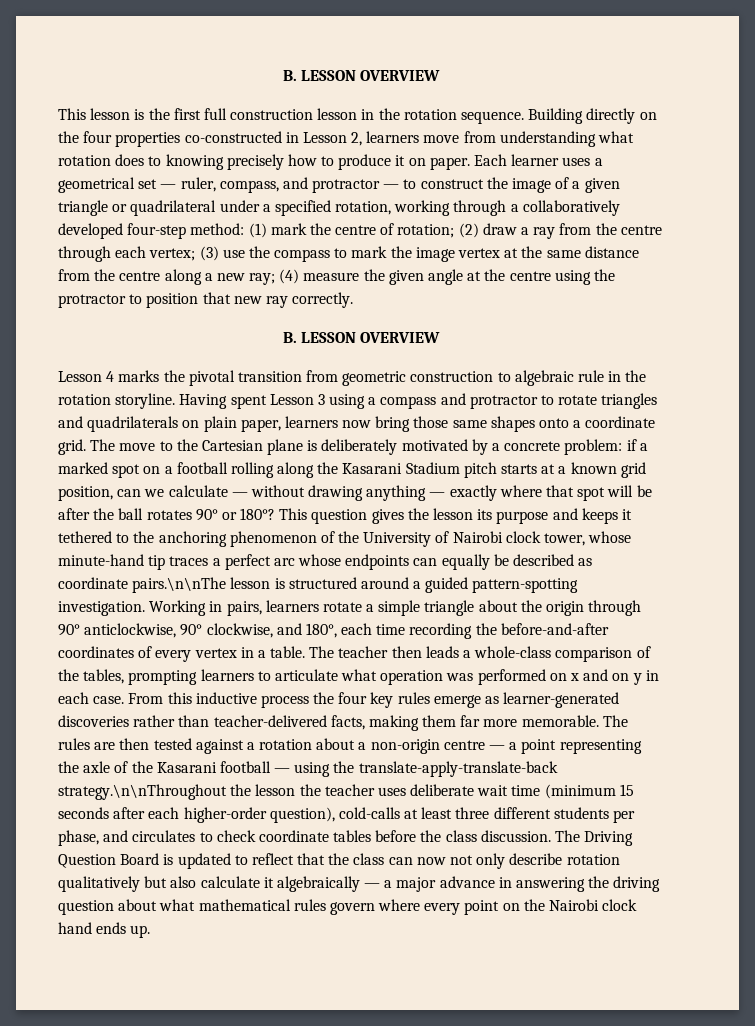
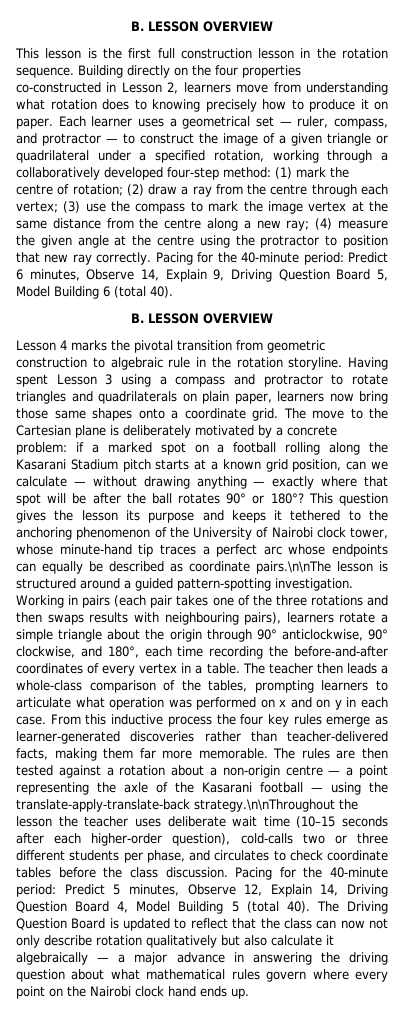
(354, 300) none -> [155,252,388,265] [16,269,388,282] [16,286,173,299] Pacing for the 40-minute period: Predict 6 minutes, Observe 14, Explain 9, Driving Question Board 5, Model Building 6 (total 40).
[226,601,262,616] pairs, -> [82,595,388,608] [16,612,282,625] pairs (each pair takes one of the three rotations and then swaps results with neighbouring pairs),
[544,784,634,799] (minimum 15 -> [296,816,336,828] (10–15
[404,807,453,819] at least -> [302,833,347,844] two or
(551, 836) none -> [235,867,388,880] [16,884,388,897] [16,901,310,914] Pacing for the 40-minute period: Predict 5 minutes, Observe 12, Explain 14, Driving Question Board 4, Model Building 5 (total 40).

